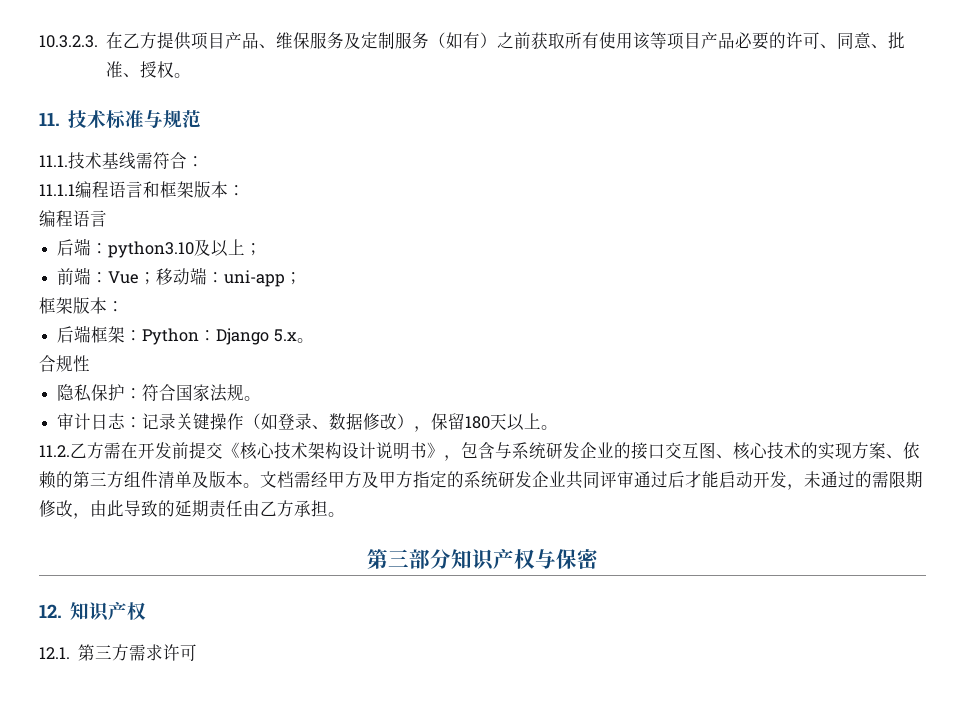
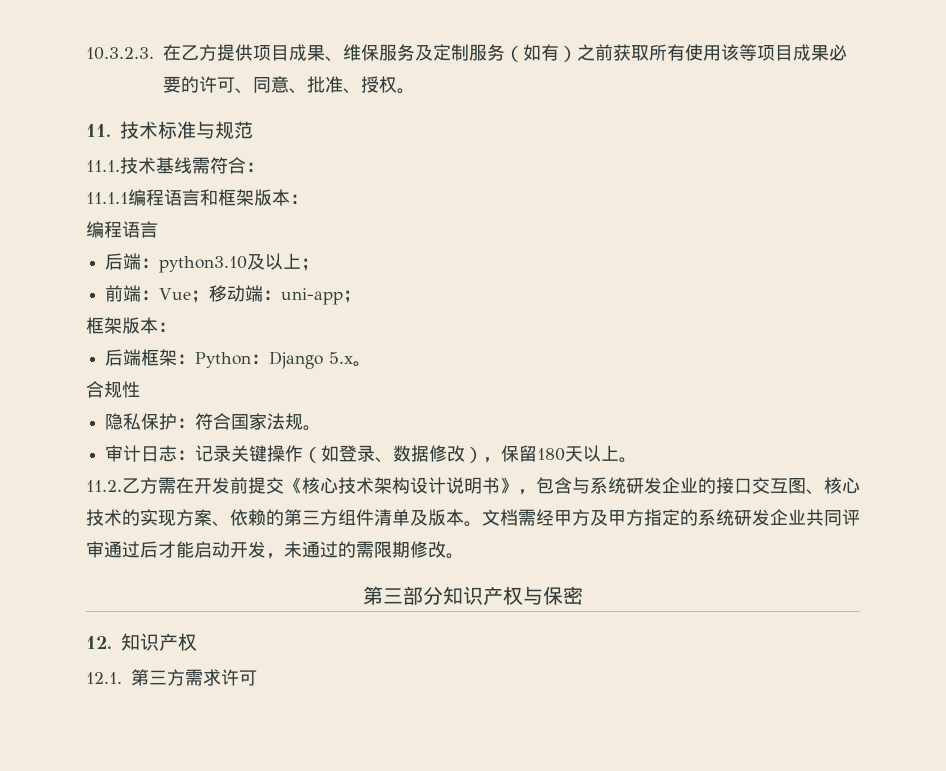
[225,32,260,49] 产品 -> [288,44,325,61] 成果
[701,32,736,49] 产品 -> [792,44,829,61] 成果
[73,500,328,519] ，由此导致的延期责任由乙方承担 -> (446, 549) none

